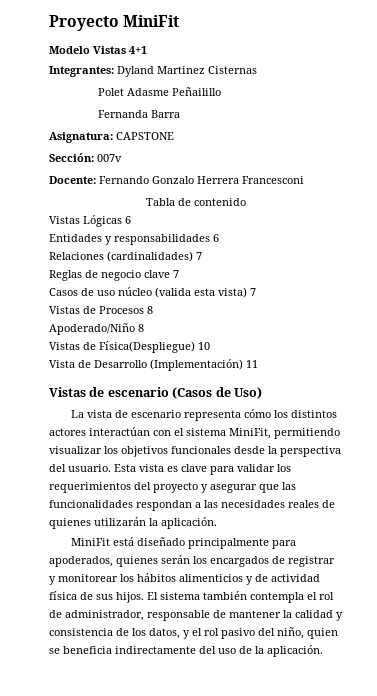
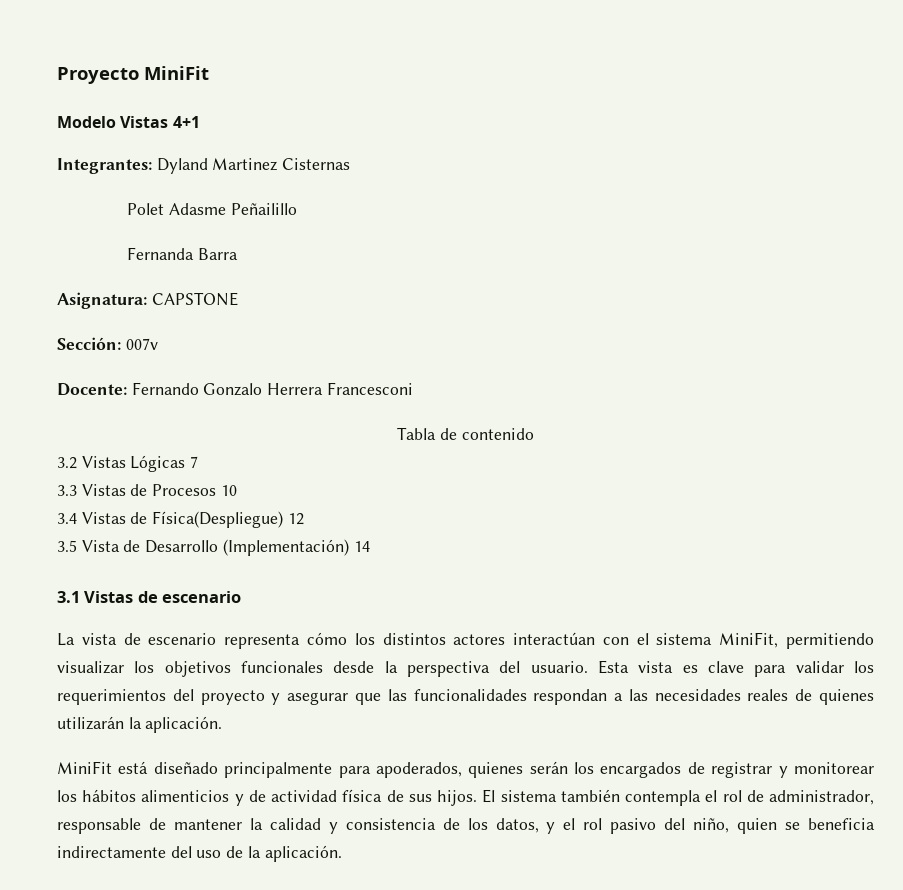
(246, 202) none -> [57,457,77,469] 3.2
[125,216,131,224] [49,234,219,245] [49,251,202,262] [49,270,179,281] [49,287,256,298] [49,306,153,314] [49,323,144,335] 6 // Entidades y responsabilidades 6 // Relaciones (cardinalidades) 7 // Reglas de negocio clave 7 // Casos de uso núcleo (valida esta vista) 7 // Vistas de Procesos 8 // Apoderado/Niño 8 // -> [190,456,199,468] [57,484,237,496] [57,513,77,524] 7 // 3.3 Vistas de Procesos 10 // 3.4
[198,342,210,350] 10 // -> [287,513,304,525] [57,540,77,552] 12 // 3.5
[246,360,258,368] 11 // -> [353,541,370,552] [57,591,80,603] 14 // 3.1
[172,387,262,399] (Casos de Uso) -> (242, 597) none

